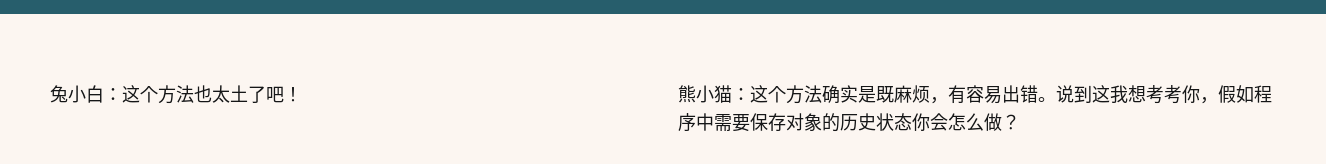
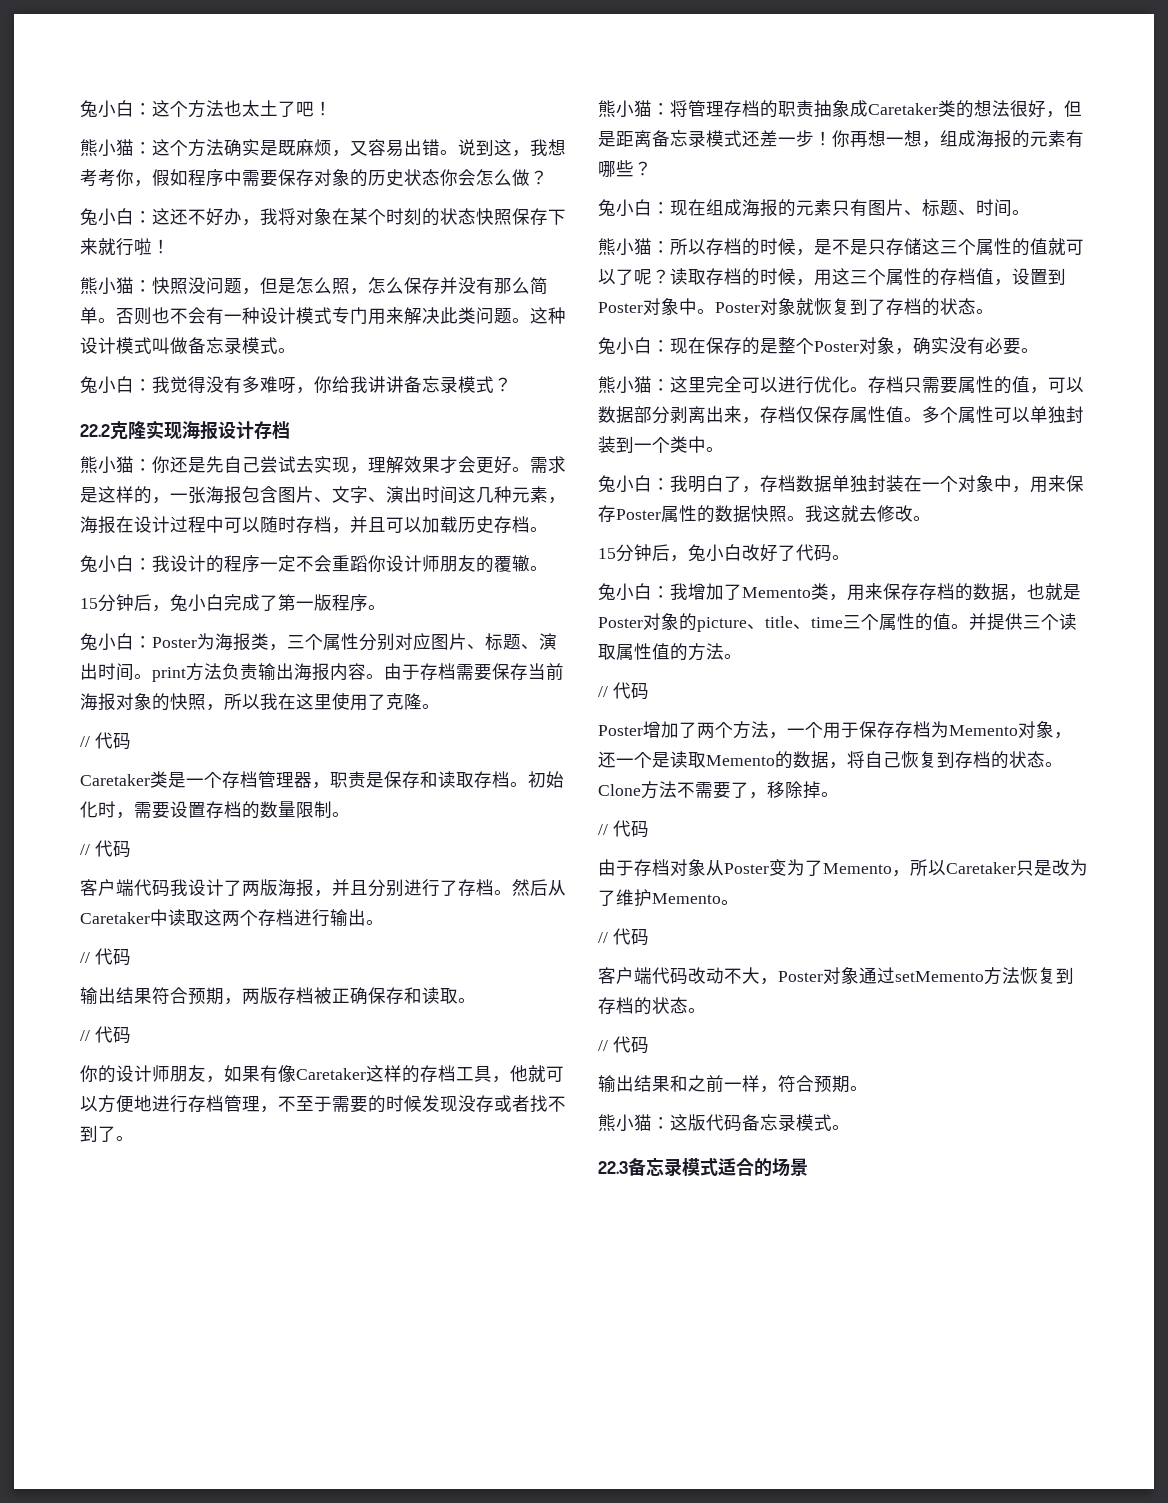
[948,85,966,104] 有 -> [350,140,368,156] 又
(1110, 94) none -> [512,150,530,157] ，
(1020, 122) none -> [80,208,566,226] [80,238,170,256] [80,277,548,295] [80,307,566,325] [80,337,296,354] [80,376,512,394] [80,420,290,440] [80,456,566,474] [80,486,566,504] [80,516,548,534] [80,555,548,573] [80,594,386,612] [80,633,557,651] [80,663,564,682] [80,692,440,711] [80,732,131,750] [80,771,564,789] [80,801,350,819] [80,840,131,858] [80,879,566,897] [80,909,384,927] [80,948,131,966] [80,987,476,1005] [80,1026,131,1044] [80,1065,564,1083] [80,1095,566,1113] [80,1125,134,1142] [598,100,1082,118] [598,130,1084,148] [598,160,652,178] [598,199,1030,217] [598,238,1084,256] [598,268,1066,286] [598,298,994,316] [598,337,1039,355] [598,376,1084,394] [598,406,1084,424] [598,436,724,453] [598,475,1084,493] [598,505,931,523] [598,544,850,562] [598,583,1081,601] [598,613,1077,632] [598,643,742,661] [598,682,649,700] [598,721,1072,739] [598,751,1063,769] [598,781,839,799] [598,820,649,838] [598,859,1088,877] [598,889,739,907] [598,928,649,946] [598,967,1074,985] [598,997,706,1015] [598,1036,649,1054] [598,1075,868,1093] [598,1114,850,1132] [598,1158,808,1177] // 兔小白：这还不好办，我将对象在某个时刻的状态快照保存下来就行啦！ // 熊小猫：快照没问题，但是怎么照，怎么保存并没有那么简单。否则也不会有一种设计模式专门用来解决此类问题。这种设计模式叫做备忘录模式。 // 兔小白：我觉得没有多难呀，你给我讲讲备忘录模式？ // 22.2克隆实现海报设计存档 // 熊小猫：你还是先自己尝试去实现，理解效果才会更好。需求是这样的，一张海报包含图片、文字、演出时间这几种元素，海报在设计过程中可以随时存档，并且可以加载历史存档。 // 兔小白：我设计的程序一定不会重蹈你设计师朋友的覆辙。 // 15分钟后，兔小白完成了第一版程序。 // 兔小白：Poster为海报类，三个属性分别对应图片、标题、演出时间。print方法负责输出海报内容。由于存档需要保存当前海报对象的快照，所以我在这里使用了克隆。 // // 代码 // Caretaker类是一个存档管理器，职责是保存和读取存档。初始化时，需要设置存档的数量限制。 // // 代码 // 客户端代码我设计了两版海报，并且分别进行了存档。然后从Caretaker中读取这两个存档进行输出。 // // 代码 // 输出结果符合预期，两版存档被正确保存和读取。 // // 代码 // 你的设计师朋友，如果有像Caretaker这样的存档工具，他就可以方便地进行存档管理，不至于需要的时候发现没存或者找不到了。 // 熊小猫：将管理存档的职责抽象成Caretaker类的想法很好，但是距离备忘录模式还差一步！你再想一想，组成海报的元素有哪些？ // 兔小白：现在组成海报的元素只有图片、标题、时间。 // 熊小猫：所以存档的时候，是不是只存储这三个属性的值就可以了呢？读取存档的时候，用这三个属性的存档值，设置到Poster对象中。Poster对象就恢复到了存档的状态。 // 兔小白：现在保存的是整个Poster对象，确实没有必要。 // 熊小猫：这里完全可以进行优化。存档只需要属性的值，可以数据部分剥离出来，存档仅保存属性值。多个属性可以单独封装到一个类中。 // 兔小白：我明白了，存档数据单独封装在一个对象中，用来保存Poster属性的数据快照。我这就去修改。 // 15分钟后，兔小白改好了代码。 // 兔小白：我增加了Memento类，用来保存存档的数据，也就是Poster对象的picture、title、time三个属性的值。并提供三个读取属性值的方法。 // // 代码 // Poster增加了两个方法，一个用于保存存档为Memento对象，还一个是读取Memento的数据，将自己恢复到存档的状态。Clone方法不需要了，移除掉。 // // 代码 // 由于存档对象从Poster变为了Memento，所以Caretaker只是改为了维护Memento。 // // 代码 // 客户端代码改动不大，Poster对象通过setMemento方法恢复到存档的状态。 // // 代码 // 输出结果和之前一样，符合预期。 // 熊小猫：这版代码备忘录模式。 // 22.3备忘录模式适合的场景

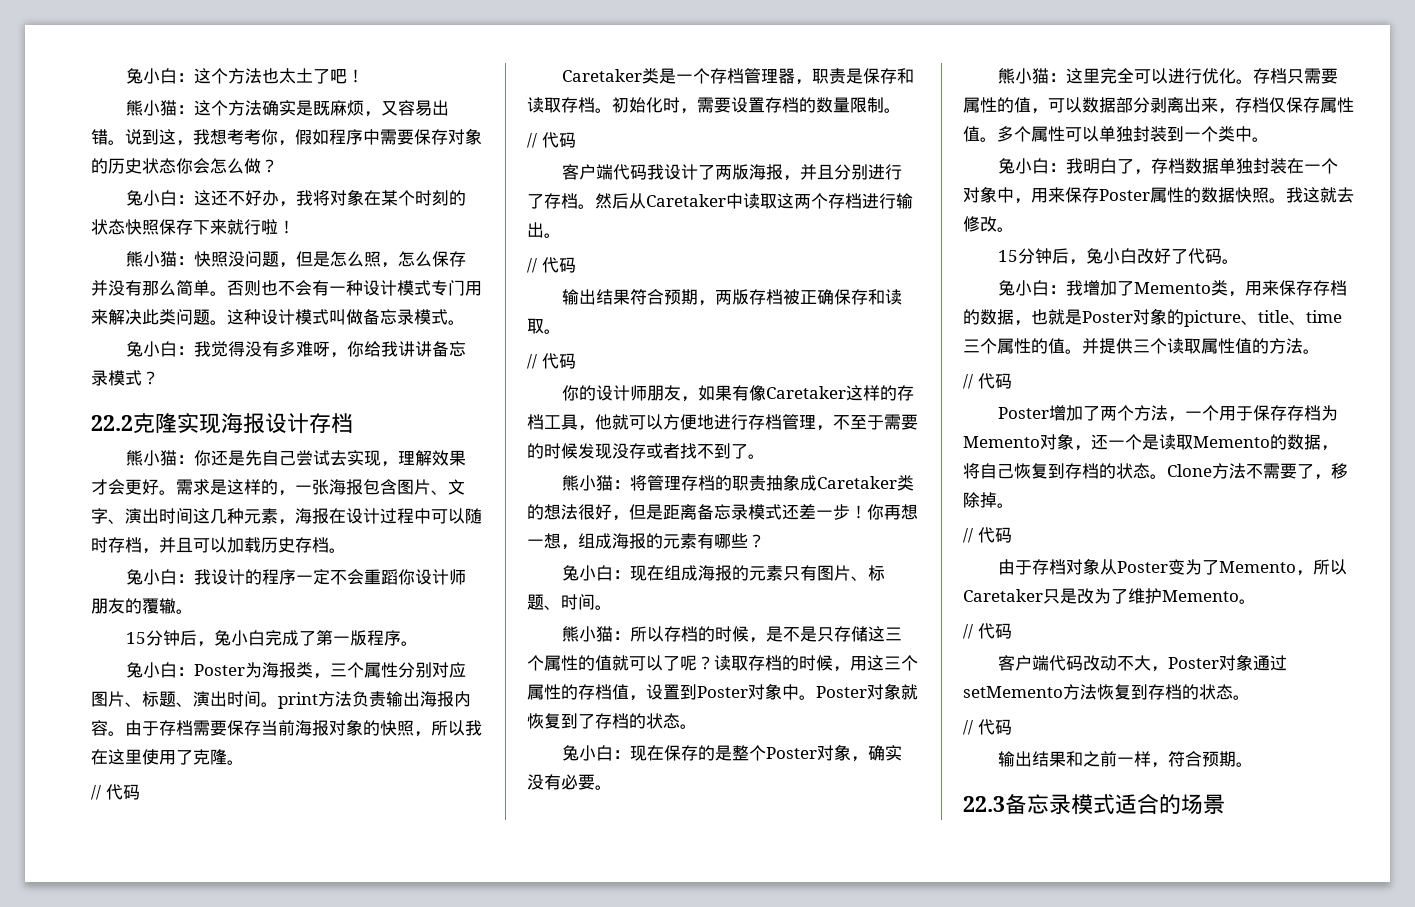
[598,1114,850,1132] // 熊小猫：这版代码备忘录模式。 -> (1253, 764) none

